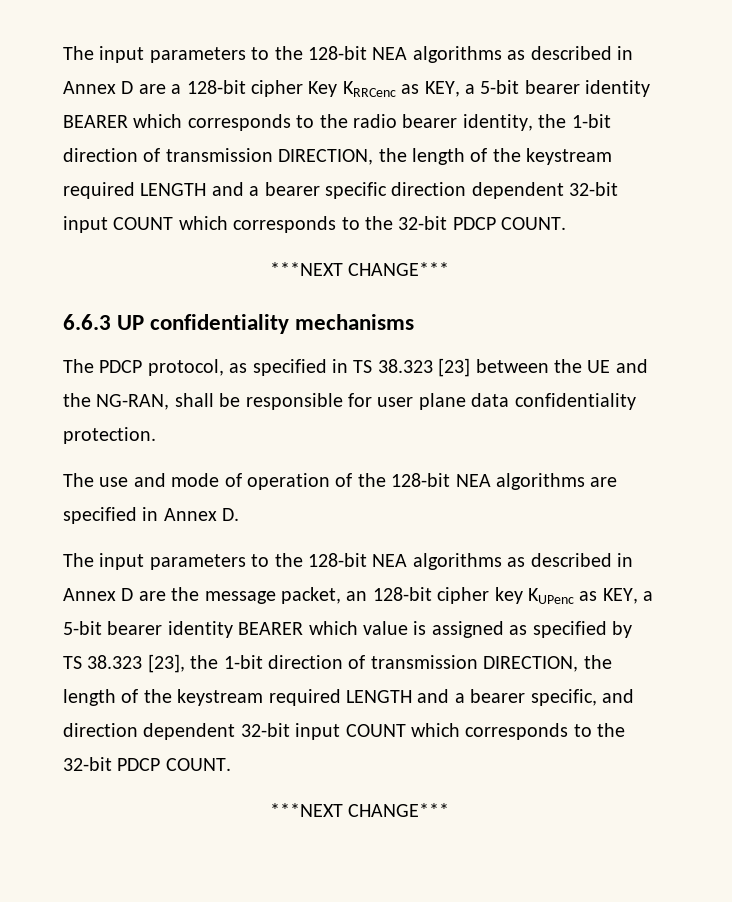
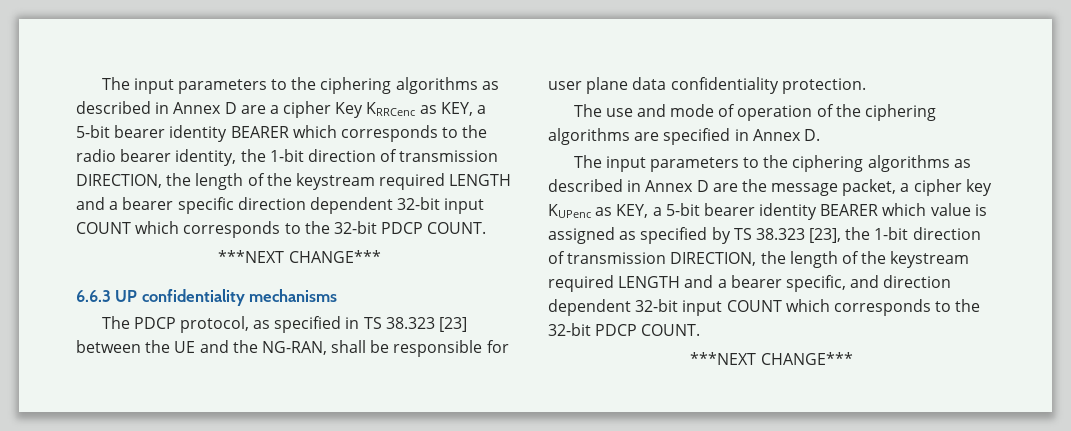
[63,46,408,63] The input parameters to the 128-bit NEA -> [101,77,392,94] The input parameters to the ciphering
[186,80,246,94] 128-bit -> (279, 109) none
[391,473,491,487] 128-bit NEA -> [864,104,936,121] ciphering
[308,553,408,567] 128-bit NEA -> [792,155,864,172] ciphering
[346,587,432,601] an 128-bit -> [900,183,910,192] a

